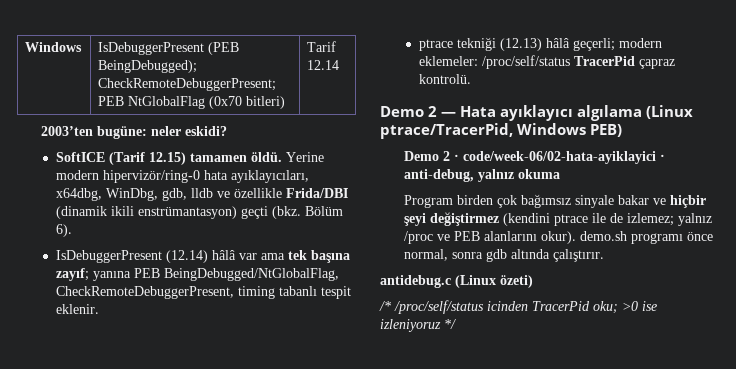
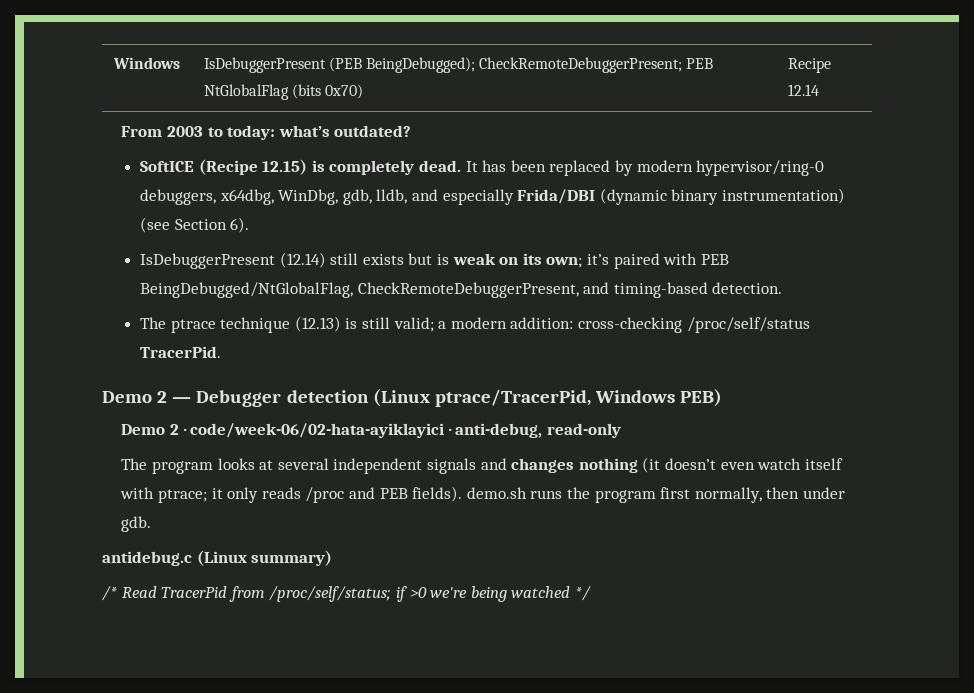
[209,96,286,109] [307,41,337,52] [307,60,340,70] [40,126,227,139] [56,152,325,165] [56,170,310,183] [56,188,349,201] [56,206,344,219] [56,224,73,237] [56,250,351,263] [56,268,340,281] [56,286,352,299] [56,304,100,314] [419,37,663,51] [419,55,676,69] [419,74,472,84] (0x70 bitleri) | Tarif 12.14 // 2003’ten bugüne: neler eskidi? // SoftICE (Tarif 12.15) tamamen öldü. Yerine modern hipervizör/ring-0 hata ayıklayıcıları, x64dbg, WinDbg, gdb, lldb ve özellikle Frida/DBI (dinamik ikili enstrümantasyon) geçti (bkz. Bölüm 6). // IsDebuggerPresent (12.14) hâlâ var ama tek başına zayıf; yanına PEB BeingDebugged/NtGlobalFlag, CheckRemoteDebuggerPresent, timing tabanlı tespit eklenir. // ptrace tekniği (12.13) hâlâ geçerli; modern eklemeler: /proc/self/status TracerPid çapraz kontrolü. -> [291,84,363,99] [787,58,831,73] [787,84,819,96] [121,125,412,140] [140,159,825,176] [140,188,846,205] [140,217,250,233] [140,252,729,269] [140,282,783,298] [140,316,810,333] [140,346,222,358] (bits 0x70) | Recipe 12.14 // From 2003 to today: what’s outdated? // SoftICE (Recipe 12.15) is completely dead. It has been replaced by modern hypervisor/ring-0 debuggers, x64dbg, WinDbg, gdb, lldb, and especially Frida/DBI (dynamic binary instrumentation) (see Section 6). // IsDebuggerPresent (12.14) still exists but is weak on its own; it’s paired with PEB BeingDebugged/NtGlobalFlag, CheckRemoteDebuggerPresent, and timing-based detection. // The ptrace technique (12.13) is still valid; a modern addition: cross-checking /proc/self/status TracerPid.
[460,105,643,121] Hata ayıklayıcı algılama -> [196,390,369,407] Debugger detection
[477,169,560,182] [403,194,706,208] [403,212,712,226] [403,231,713,244] [403,249,604,262] yalnız okuma // Program birden çok bağımsız sinyale bakar ve hiçbir şeyi değiştirmez (kendini ptrace ile de izlemez; yalnız /proc ve PEB alanlarını okur). demo.sh programı önce normal, sonra gdb altında çalıştırır. -> [546,423,621,438] [121,457,843,474] [120,486,845,503] [121,516,152,532] read-only // The program looks at several independent signals and changes nothing (it doesn’t even watch itself with ptrace; it only reads /proc and PEB fields). demo.sh runs the program first normally, then under gdb.
[500,275,533,288] özeti) -> [251,550,333,566] summary)
[394,300,657,314] [380,319,441,332] /proc/self/status icinden TracerPid oku; >0 ise izleniyoruz -> [121,586,571,602] Read TracerPid from /proc/self/status; if >0 we're being watched

